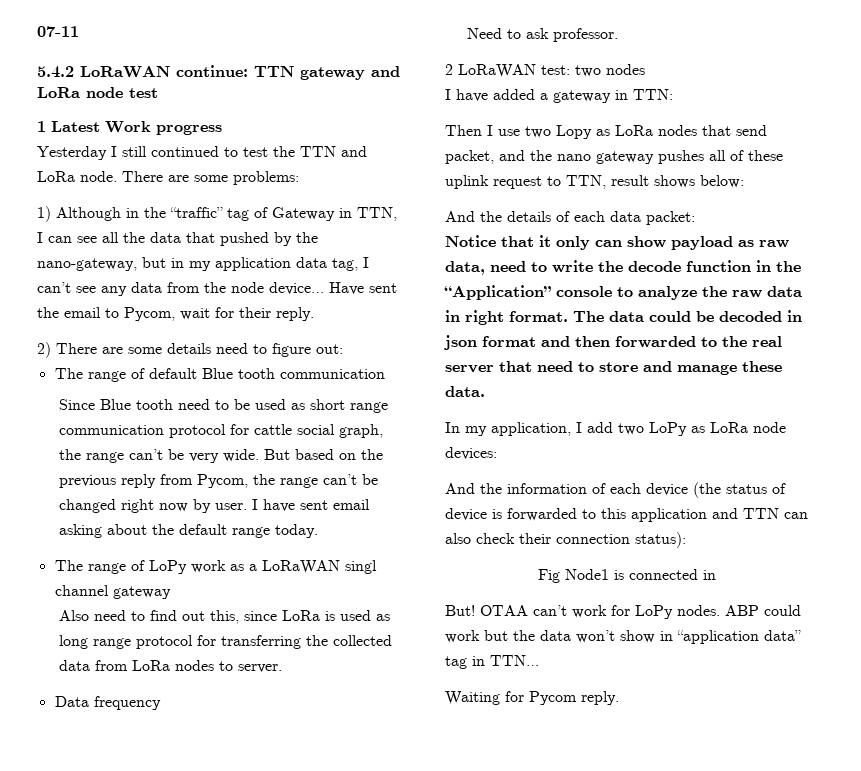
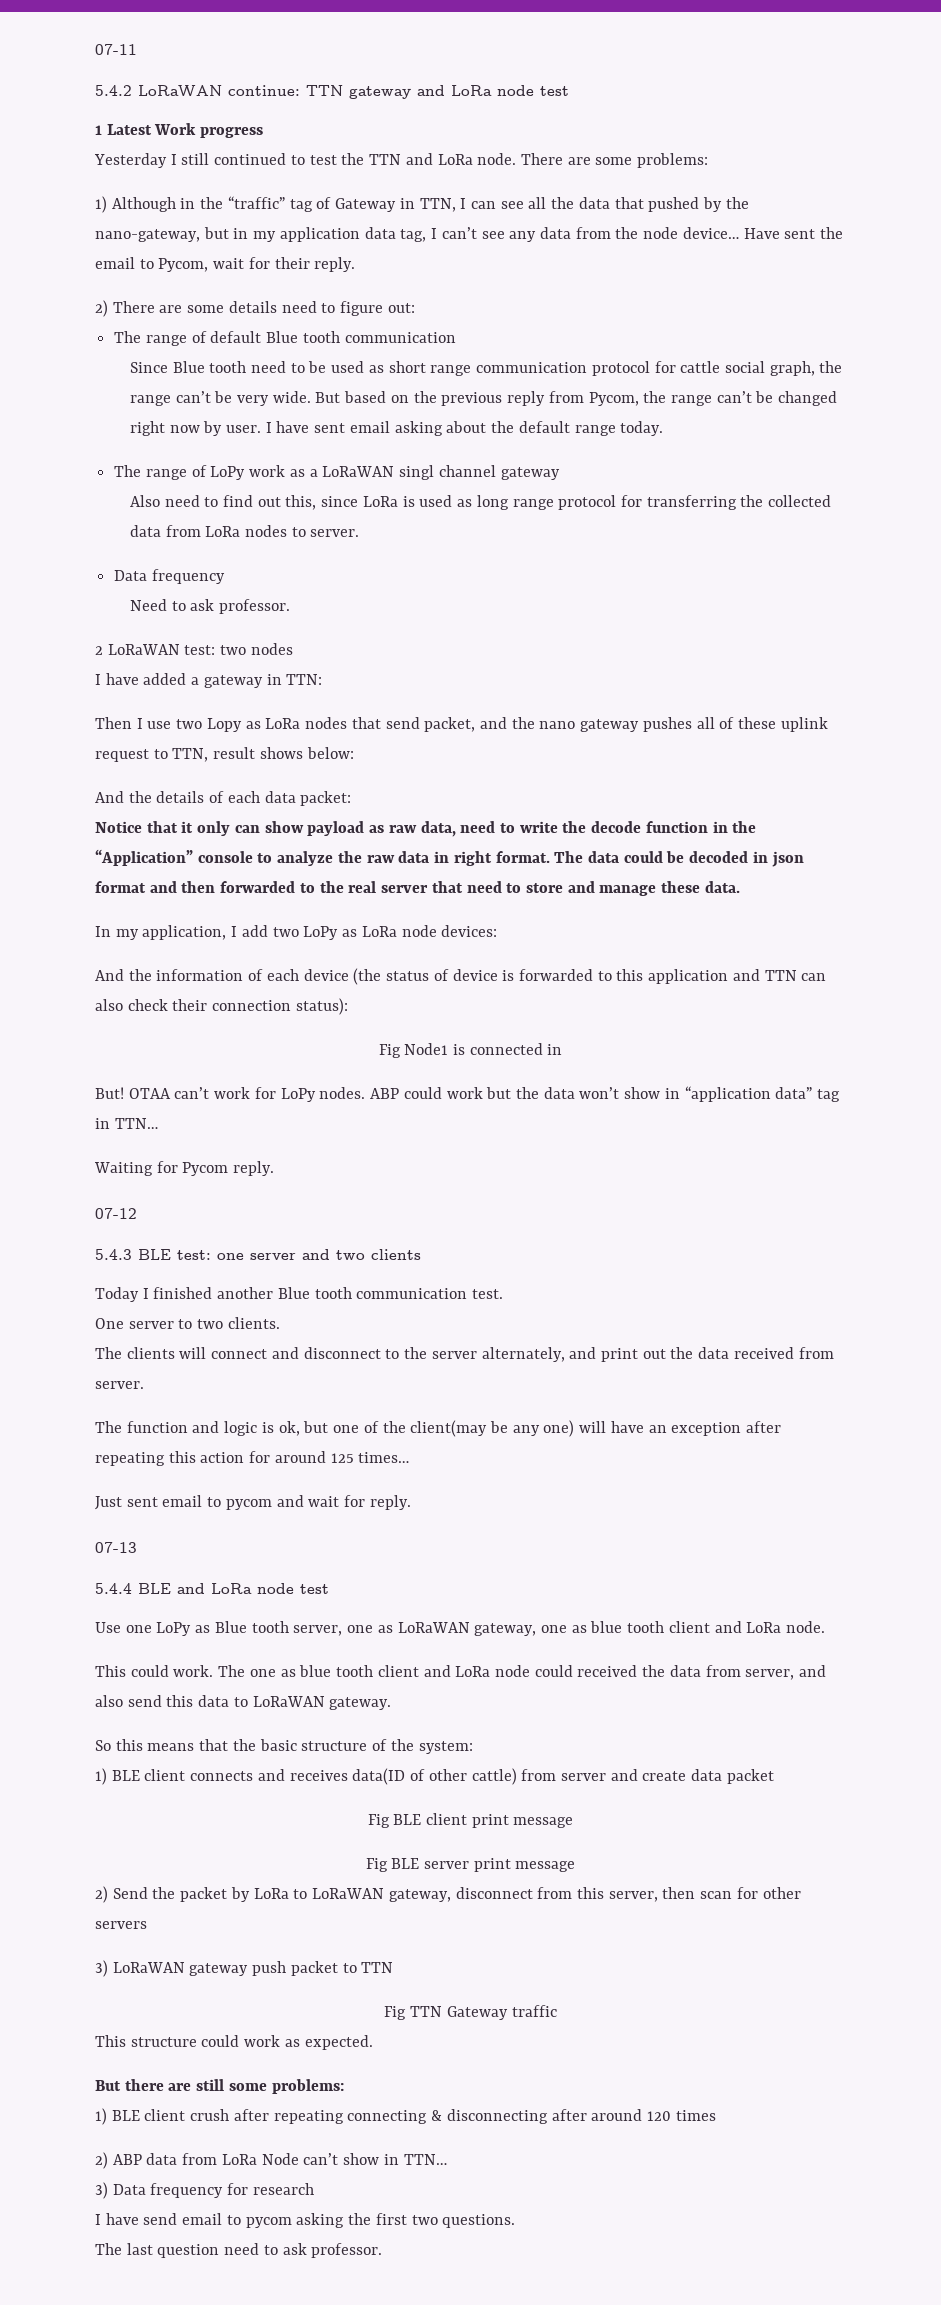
(619, 698) none -> [95,1208,137,1219] [95,1249,421,1260] [95,1287,504,1302] [95,1317,280,1329] [95,1347,834,1362] [95,1381,144,1389] [95,1420,782,1437] [95,1451,410,1466] [95,1495,411,1510] [95,1542,137,1553] [95,1583,329,1594] [95,1621,826,1636] [95,1665,827,1680] [95,1695,392,1710] [95,1739,473,1754] [95,1768,774,1785] [367,1813,574,1828] [365,1858,576,1872] [95,1886,801,1903] [95,1921,147,1929] [95,1960,394,1977] [384,2005,557,2020] [95,2035,373,2050] [95,2079,344,2094] [95,2108,716,2125] [95,2152,447,2169] [95,2182,314,2199] [95,2213,516,2228] [95,2243,383,2258] // 07-12 // 5.4.3 BLE test: one server and two clients // Today I finished another Blue tooth communication test. // One server to two clients. // The clients will connect and disconnect to the server alternately, and print out the data received from server. // The function and logic is ok, but one of the client(may be any one) will have an exception after repeating this action for around 125 times… // Just sent email to pycom and wait for reply. // 07-13 // 5.4.4 BLE and LoRa node test // Use one LoPy as Blue tooth server, one as LoRaWAN gateway, one as blue tooth client and LoRa node. // This could work. The one as blue tooth client and LoRa node could received the data from server, and also send this data to LoRaWAN gateway. // So this means that the basic structure of the system: // 1) BLE client connects and receives data(ID of other cattle) from server and create data packet // Fig BLE client print message // Fig BLE server print message // 2) Send the packet by LoRa to LoRaWAN gateway, disconnect from this server, then scan for other servers // 3) LoRaWAN gateway push packet to TTN // Fig TTN Gateway traffic // This structure could work as expected. // But there are still some problems: // 1) BLE client crush after repeating connecting & disconnecting after around 120 times // 2) ABP data from LoRa Node can’t show in TTN… // 3) Data frequency for research // I have send email to pycom asking the first two questions. // The last question need to ask professor.

